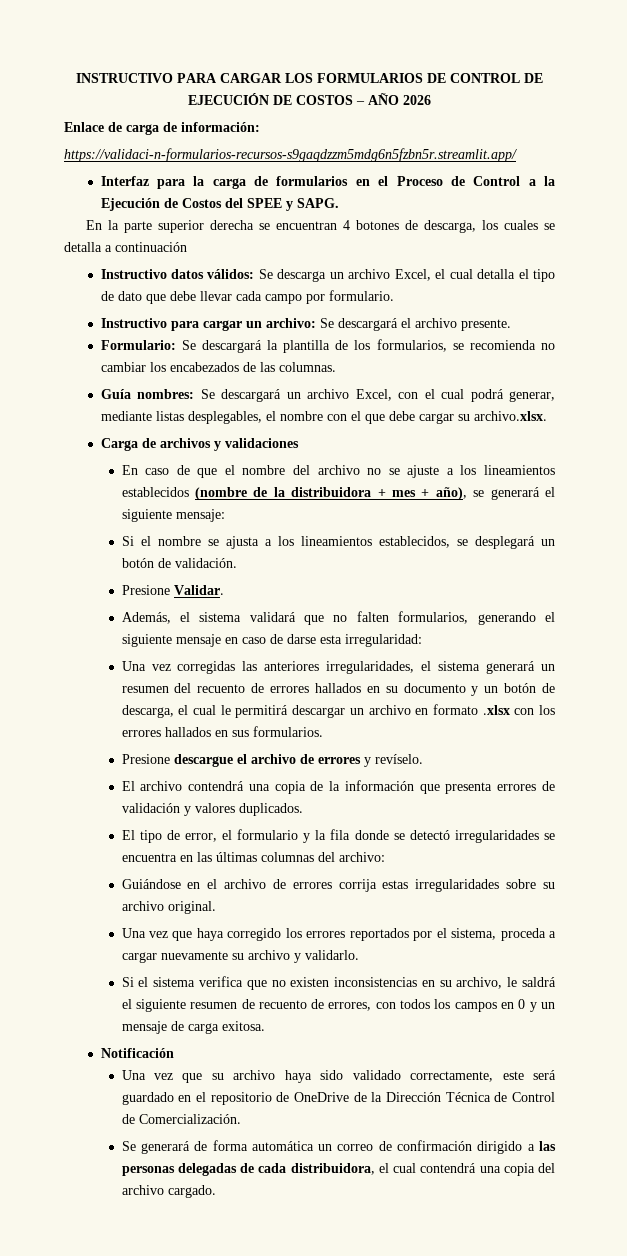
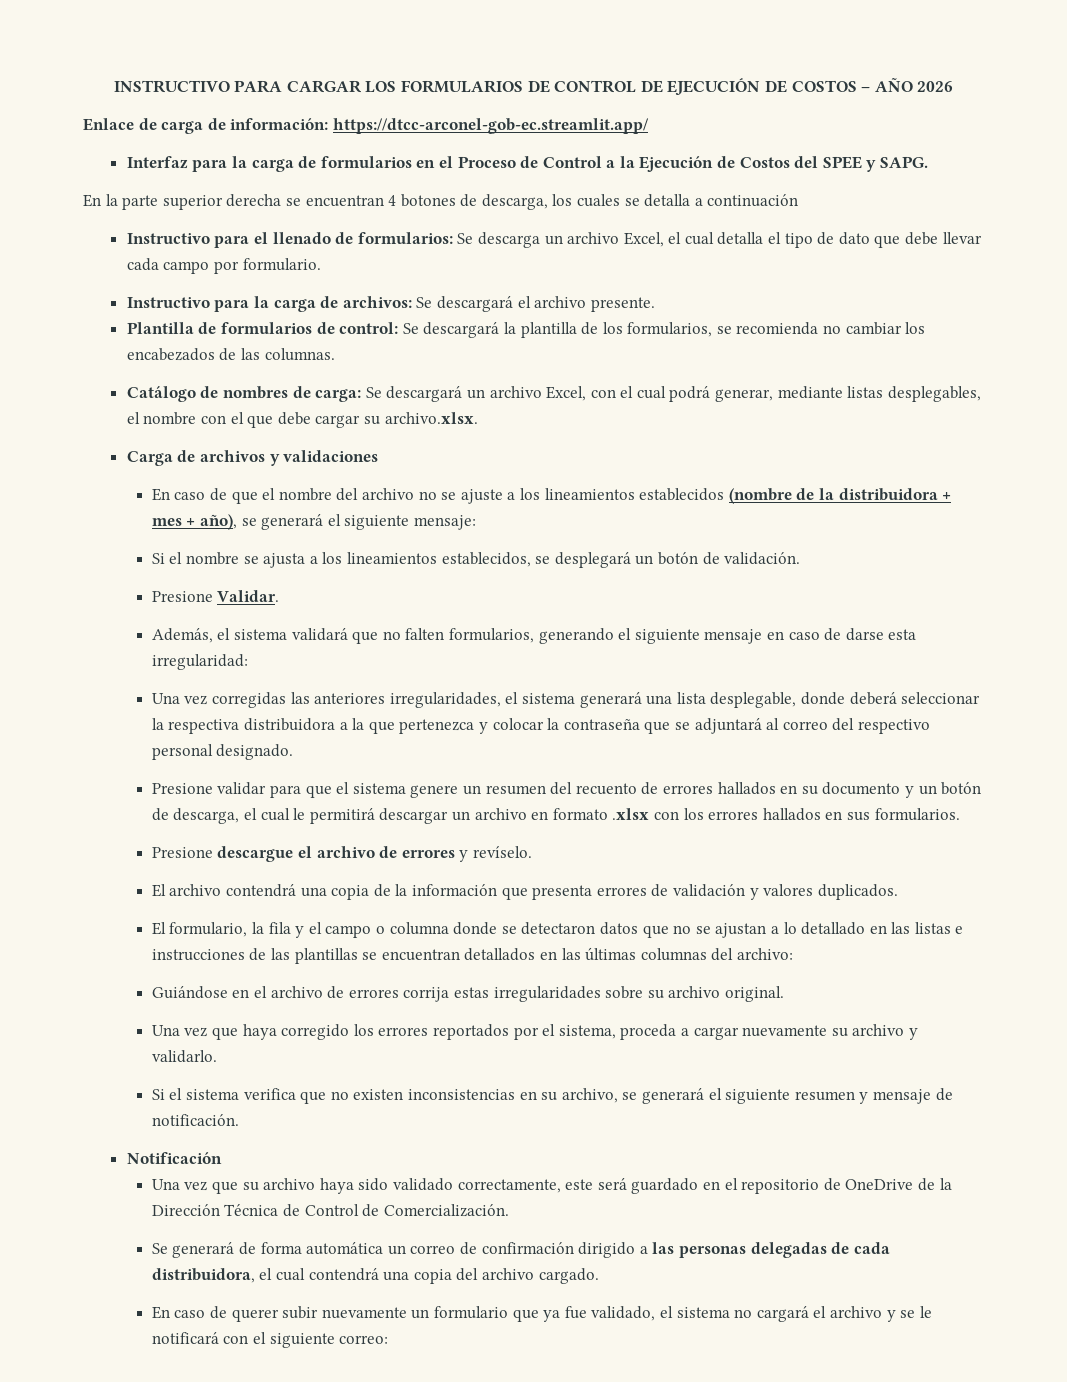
[64,148,517,162] // https://validaci-n-formularios-recursos-s9gaqdzzm5mdg6n5fzbn5r.streamlit.app/ -> [332,118,649,134] https://dtcc-arconel-gob-ec.streamlit.app/
[170,269,255,279] datos válidos: -> [214,232,453,248] para el llenado de formularios:
[202,318,316,331] cargar un archivo: -> [253,296,412,312] la carga de archivos:
[100,340,176,350] Formulario: -> [126,322,399,334] Plantilla de formularios de control:
[100,389,194,399] Guía nombres: -> [126,386,362,402] Catálogo de nombres de carga:
(536, 667) none -> [646,692,981,708] [151,718,930,734] [151,744,294,760] [151,782,459,798] una lista desplegable, donde deberá seleccionar la respectiva distribuidora a la que pertenezca y colocar la contraseña que se adjuntará al correo del respectivo personal designado. // Presione validar para que el sistema genere
[139,829,555,843] [121,853,177,862] tipo de error, el formulario y la fila donde se detectó irregularidades se encuentra -> [169,922,964,938] [151,948,536,964] formulario, la fila y el campo o columna donde se detectaron datos que no se ajustan a lo detallado en las listas e instrucciones de las plantillas se encuentran detallados
[507,977,557,987] le saldrá -> [622,1088,704,1104] se generará
[241,999,555,1012] [121,1021,265,1034] de recuento de errores, con todos los campos en 0 y un mensaje de carga exitosa. -> [859,1088,953,1104] [151,1114,239,1126] y mensaje de notificación.
(216, 1191) none -> [151,1306,932,1322] [151,1332,389,1348] // En caso de querer subir nuevamente un formulario que ya fue validado, el sistema no cargará el archivo y se le notificará con el siguiente correo:

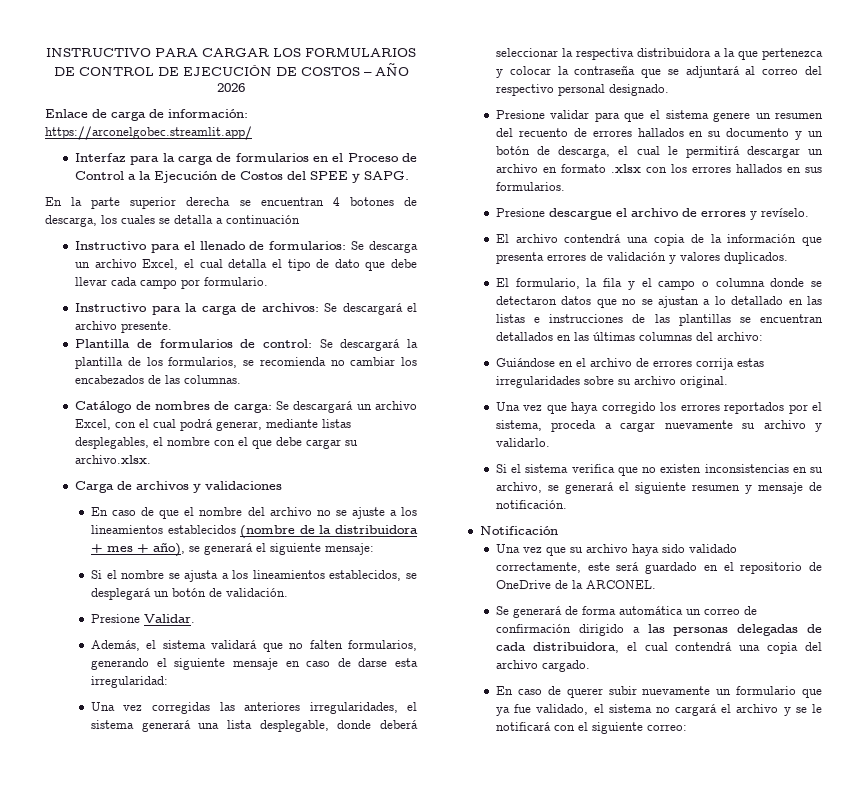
[332,118,649,134] https://dtcc-arconel-gob-ec.streamlit.app/ -> [45,126,252,140] https://arconelgobec.streamlit.app/
[151,1204,509,1217] Dirección Técnica de Control de Comercialización. -> [585,580,656,589] ARCONEL.

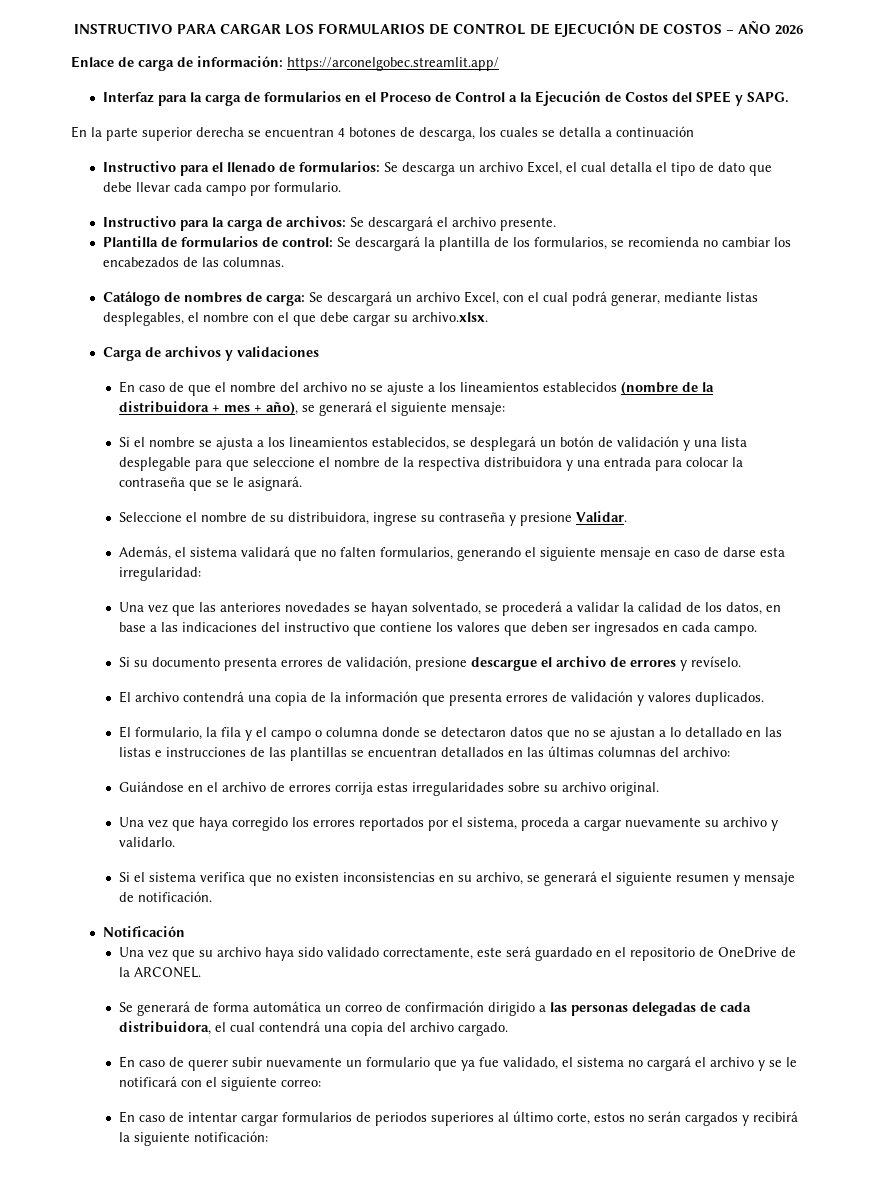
[225,588,288,597] [90,614,140,623] validación. // Presione -> [617,436,748,451] [119,457,744,471] [119,476,303,491] [119,512,573,526] validación y una lista desplegable para que seleccione el nombre de la respectiva distribuidora y una entrada para colocar la contraseña que se le asignará. // Seleccione el nombre de su distribuidora, ingrese su contraseña y presione
[151,702,210,714] corregidas -> [172,605,196,616] que
[309,702,418,714] [90,720,418,732] [495,48,824,60] [495,65,822,78] [495,84,669,96] [495,110,823,122] [495,128,824,140] [495,146,823,158] [495,164,822,173] [495,182,565,191] [495,208,545,217] irregularidades, el sistema generará una lista desplegable, donde deberá seleccionar la respectiva distribuidora a la que pertenezca y colocar la contraseña que se adjuntará al correo del respectivo personal designado. // Presione validar para que el sistema genere un resumen del recuento de errores hallados en su documento y un botón de descarga, el cual le permitirá descargar un archivo en formato .xlsx con los errores hallados en sus formularios. // Presione -> [285,601,782,616] [119,622,758,636] [119,656,468,671] novedades se hayan solventado, se procederá a validar la calidad de los datos, en base a las indicaciones del instructivo que contiene los valores que deben ser ingresados en cada campo. // Si su documento presenta errores de validación, presione
(687, 727) none -> [119,1111,799,1126] [119,1131,269,1146] // En caso de intentar cargar formularios de periodos superiores al último corte, estos no serán cargados y recibirá la siguiente notificación:

